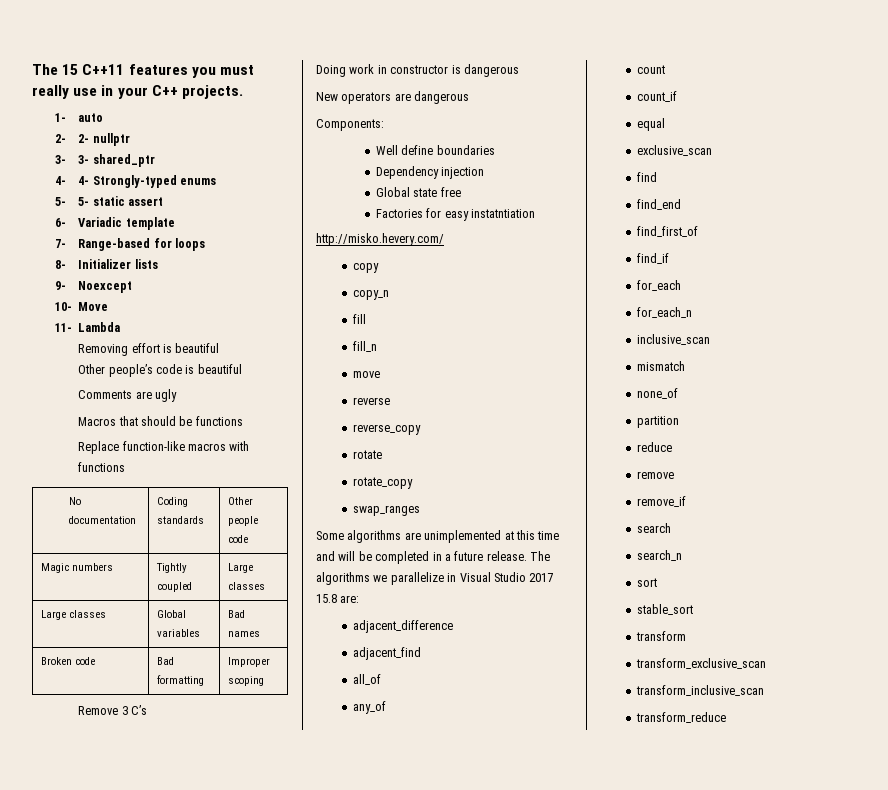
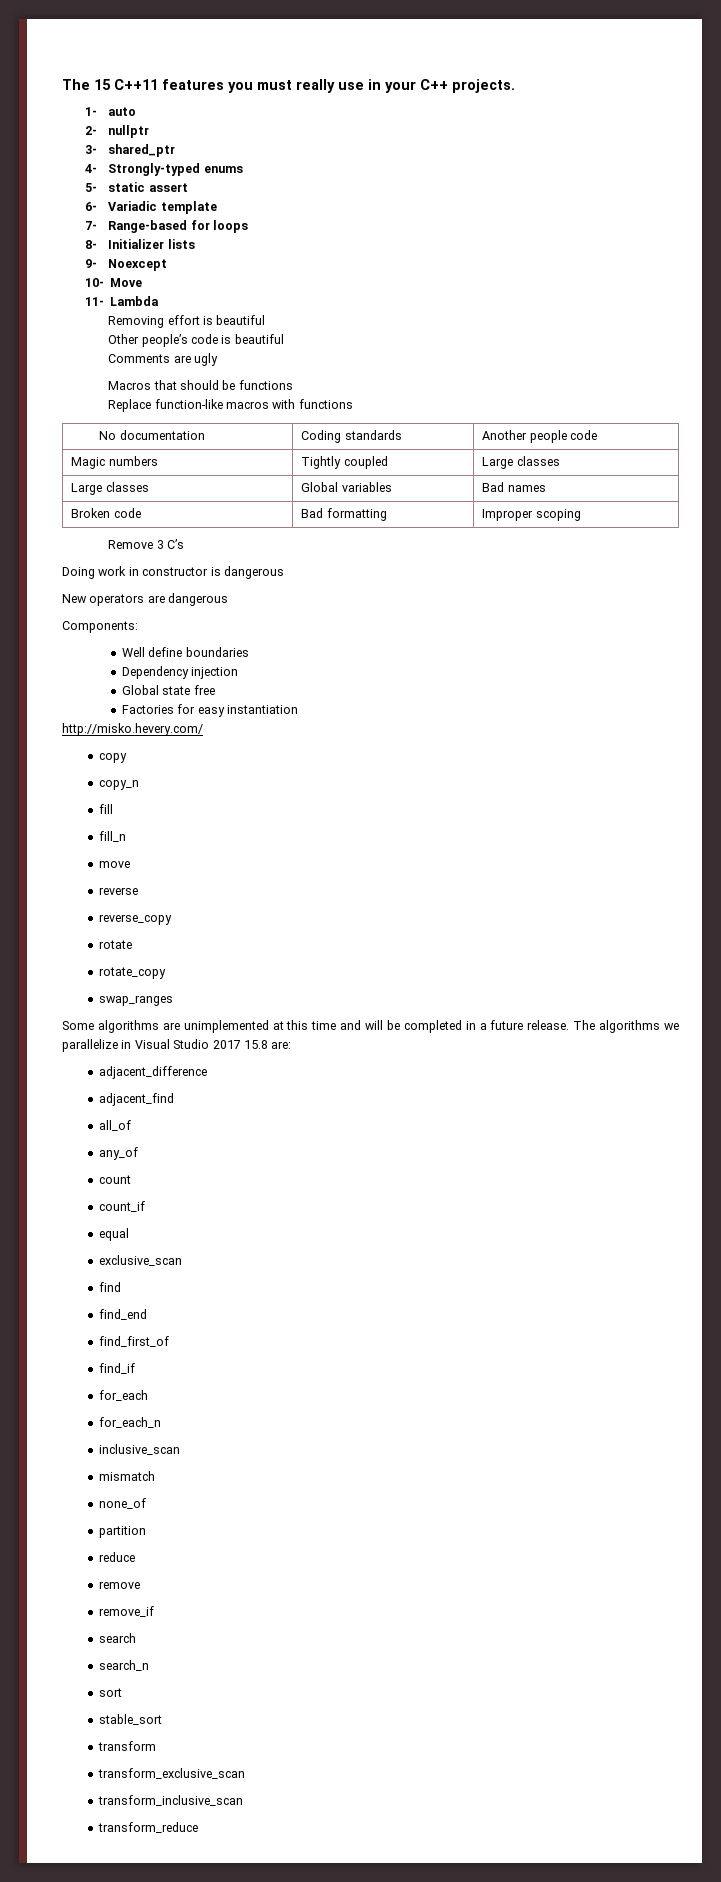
[78,134,90,143] 2- -> (98, 130) none
[78,155,90,164] 3- -> (98, 149) none
[78,176,90,185] 4- -> (98, 168) none
[78,197,90,206] 5- -> (98, 187) none
[228,497,254,505] Other -> [482,430,528,440] Another
[471,209,536,218] instatntiation -> [227,705,299,714] instantiation

